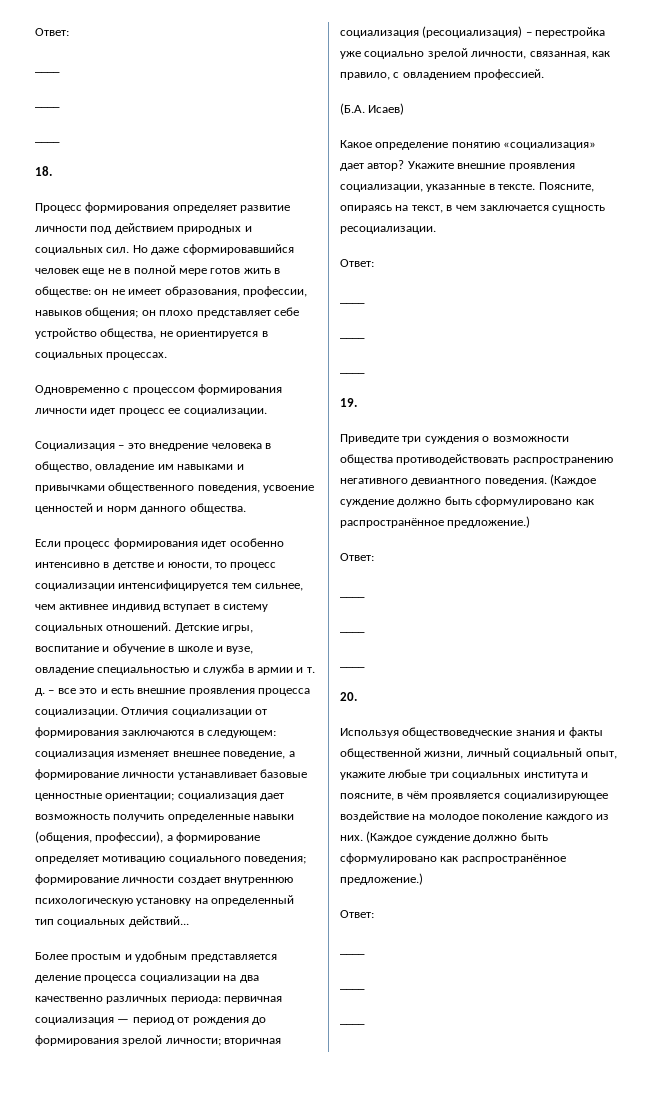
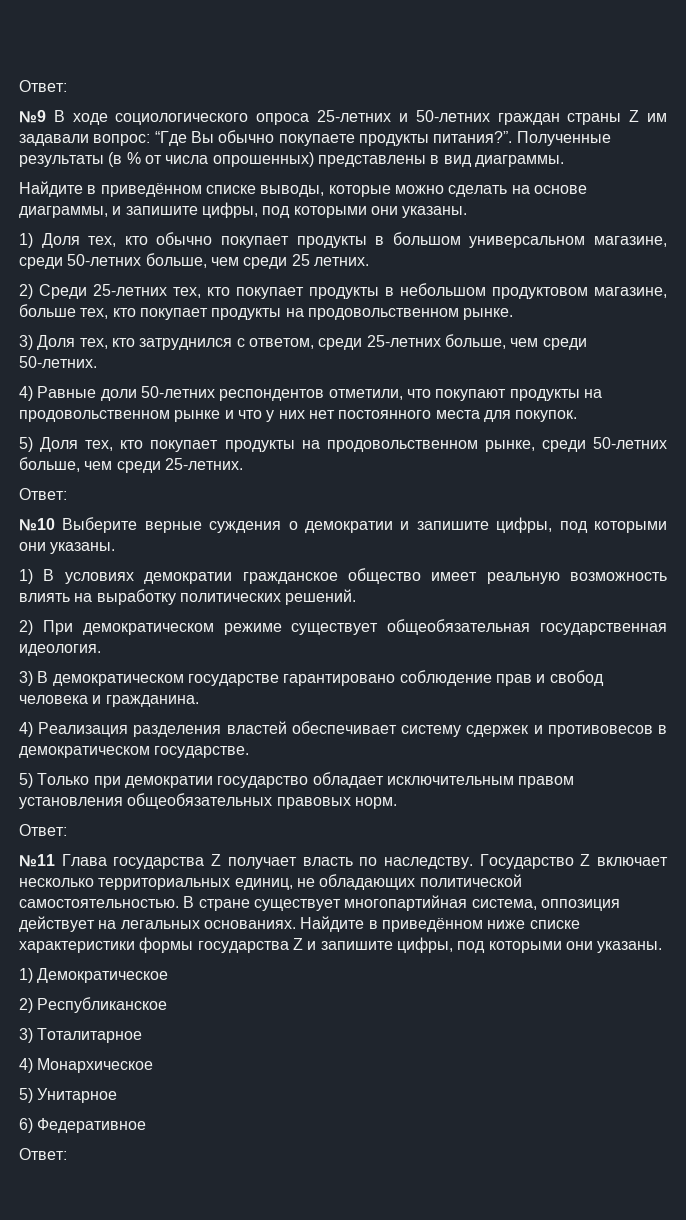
[35,28,69,36] [35,71,60,73] [35,106,60,108] [35,141,60,143] [35,166,52,176] [35,202,291,213] [35,223,252,234] [35,244,294,255] [35,265,280,276] [35,286,307,297] [35,307,299,318] [35,328,268,339] [35,352,168,360] [35,384,283,395] [35,408,267,416] [35,441,271,451] [35,461,244,472] [35,482,315,493] [35,503,246,514] [35,538,284,549] [35,562,277,570] [35,580,304,591] [35,604,268,612] [35,622,254,633] [35,643,254,654] [35,664,315,675] [35,688,310,696] [35,707,268,717] [35,727,277,738] [35,751,295,759] [35,769,308,780] [35,793,285,801] [35,814,295,822] [35,831,261,843] [35,856,307,864] [35,874,294,885] [35,895,295,906] [35,916,189,927] [35,951,277,962] [35,975,259,983] [35,996,283,1004] [35,1017,266,1025] [35,1035,282,1046] [340,26,606,38] [340,48,610,59] [340,69,545,80] [340,103,405,115] [340,140,597,150] [340,160,575,171] [340,182,594,192] [340,205,606,213] [340,226,436,234] [340,259,374,267] [340,302,365,304] [340,337,365,339] [340,372,365,374] [340,398,357,407] [340,434,569,444] [340,454,613,465] [340,474,597,486] [340,496,594,507] [340,516,531,528] [340,553,374,561] [340,596,365,598] [340,631,365,633] [340,666,365,668] [340,692,357,701] [340,727,603,738] [340,748,617,759] [340,769,588,780] [340,791,608,801] [340,811,609,822] [340,831,548,843] [340,853,566,864] [340,873,423,885] [340,910,374,918] [340,953,365,955] [340,988,365,990] [340,1023,365,1025] Ответ: // ____ // ____ // ____ // 18. // Процесс формирования определяет развитие личности под действием природных и социальных сил. Но даже сформировавшийся человек еще не в полной мере готов жить в обществе: он не имеет образования, профессии, навыков общения; он плохо представляет себе устройство общества, не ориентируется в социальных процессах. // Одновременно с процессом формирования личности идет процесс ее социализации. // Социализация – это внедрение человека в общество, овладение им навыками и привычками общественного поведения, усвоение ценностей и норм данного общества. // Если процесс формирования идет особенно интенсивно в детстве и юности, то процесс социализации интенсифицируется тем сильнее, чем активнее индивид вступает в систему социальных отношений. Детские игры, воспитание и обучение в школе и вузе, овладение специальностью и служба в армии и т. д. – все это и есть внешние проявления процесса социализации. Отличия социализации от формирования заключаются в следующем: социализация изменяет внешнее поведение, а формирование личности устанавливает базовые ценностные ориентации; социализация дает возможность получить определенные навыки (общения, профессии), а формирование определяет мотивацию социального поведения; формирование личности создает внутреннюю психологическую установку на определенный тип социальных действий... // Более простым и удобным представляется деление процесса социализации на два качественно различных периода: первичная социализация — период от рождения до формирования зрелой личности; вторичная социализация (ресоциализация) – перестройка уже социально зрелой личности, связанная, как правило, с овладением профессией. // (Б.А. Исаев) // Какое определение понятию «социализация» дает автор? Укажите внешние проявления социализации, указанные в тексте. Поясните, опираясь на текст, в чем заключается сущность ресоциализации. // Ответ: // ____ // ____ // ____ // 19. // Приведите три суждения о возможности общества противодействовать распространению негативного девиантного поведения. (Каждое суждение должно быть сформулировано как распространённое предложение.) // Ответ: // ____ // ____ // ____ // 20. // Используя обществоведческие знания и факты общественной жизни, личный социальный опыт, укажите любые три социальных института и поясните, в чём проявляется социализирующее воздействие на молодое поколение каждого из них. (Каждое суждение должно быть сформулировано как распространённое предложение.) // Ответ: // ____ // ____ // ____ -> [19,80,67,92] [19,110,668,125] [19,130,611,146] [19,152,564,167] [19,181,587,197] [19,202,468,218] [19,232,668,248] [19,253,369,269] [19,283,667,299] [19,304,514,320] [19,334,587,350] [19,356,97,368] [19,386,602,401] [19,410,578,422] [19,437,668,452] [19,457,243,473] [19,488,67,500] [19,517,668,533] [19,542,116,554] [19,568,667,584] [19,589,357,605] [19,619,667,635] [19,644,101,656] [19,670,604,686] [19,695,199,707] [19,721,667,737] [19,746,250,758] [19,772,575,788] [19,793,397,809] [19,824,67,836] [19,854,669,869] [19,874,522,890] [19,895,620,911] [19,916,580,932] [19,937,663,953] [19,968,169,983] [19,997,168,1013] [19,1028,143,1043] [19,1058,154,1073] [19,1088,118,1103] [19,1118,147,1133] [19,1148,67,1160] Ответ: // №9 В ходе социологического опроса 25-летних и 50-летних граждан страны Z им задавали вопрос: “Где Вы обычно покупаете продукты питания?”. Полученные результаты (в % от числа опрошенных) представлены в вид диаграммы. // Найдите в приведённом списке выводы, которые можно сделать на основе диаграммы, и запишите цифры, под которыми они указаны. // 1) Доля тех, кто обычно покупает продукты в большом универсальном магазине, среди 50-летних больше, чем среди 25 летних. // 2) Среди 25-летних тех, кто покупает продукты в небольшом продуктовом магазине, больше тех, кто покупает продукты на продовольственном рынке. // 3) Доля тех, кто затруднился с ответом, среди 25-летних больше, чем среди 50-летних. // 4) Равные доли 50-летних респондентов отметили, что покупают продукты на продовольственном рынке и что у них нет постоянного места для покупок. // 5) Доля тех, кто покупает продукты на продовольственном рынке, среди 50-летних больше, чем среди 25-летних. // Ответ: // №10 Выберите верные суждения о демократии и запишите цифры, под которыми они указаны. // 1) В условиях демократии гражданское общество имеет реальную возможность влиять на выработку политических решений. // 2) При демократическом режиме существует общеобязательная государственная идеология. // 3) В демократическом государстве гарантировано соблюдение прав и свобод человека и гражданина. // 4) Реализация разделения властей обеспечивает систему сдержек и противовесов в демократическом государстве. // 5) Только при демократии государство обладает исключительным правом установления общеобязательных правовых норм. // Ответ: // №11 Глава государства Z получает власть по наследству. Государство Z включает несколько территориальных единиц, не обладающих политической самостоятельностью. В стране существует многопартийная система, оппозиция действует на легальных основаниях. Найдите в приведённом ниже списке характеристики формы государства Z и запишите цифры, под которыми они указаны. // 1) Демократическое // 2) Республиканское // 3) Тоталитарное // 4) Монархическое // 5) Унитарное // 6) Федеративное // Ответ:

